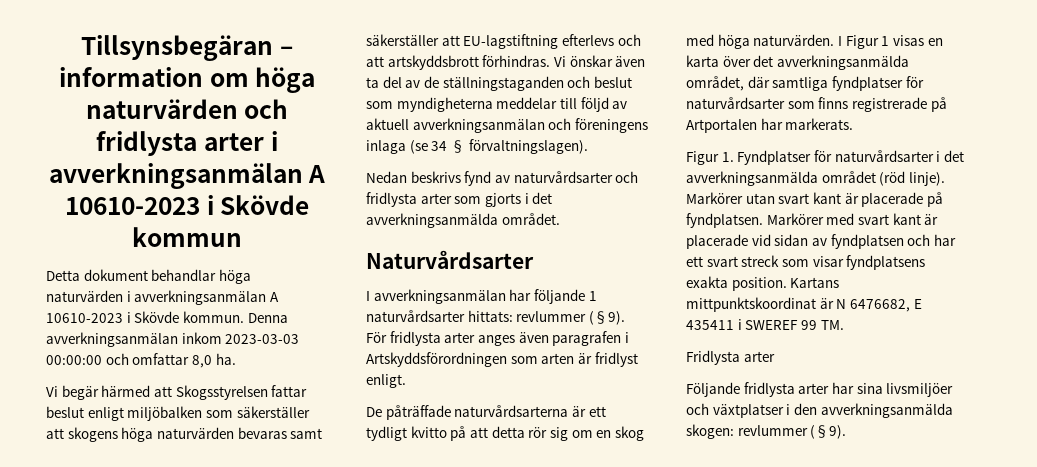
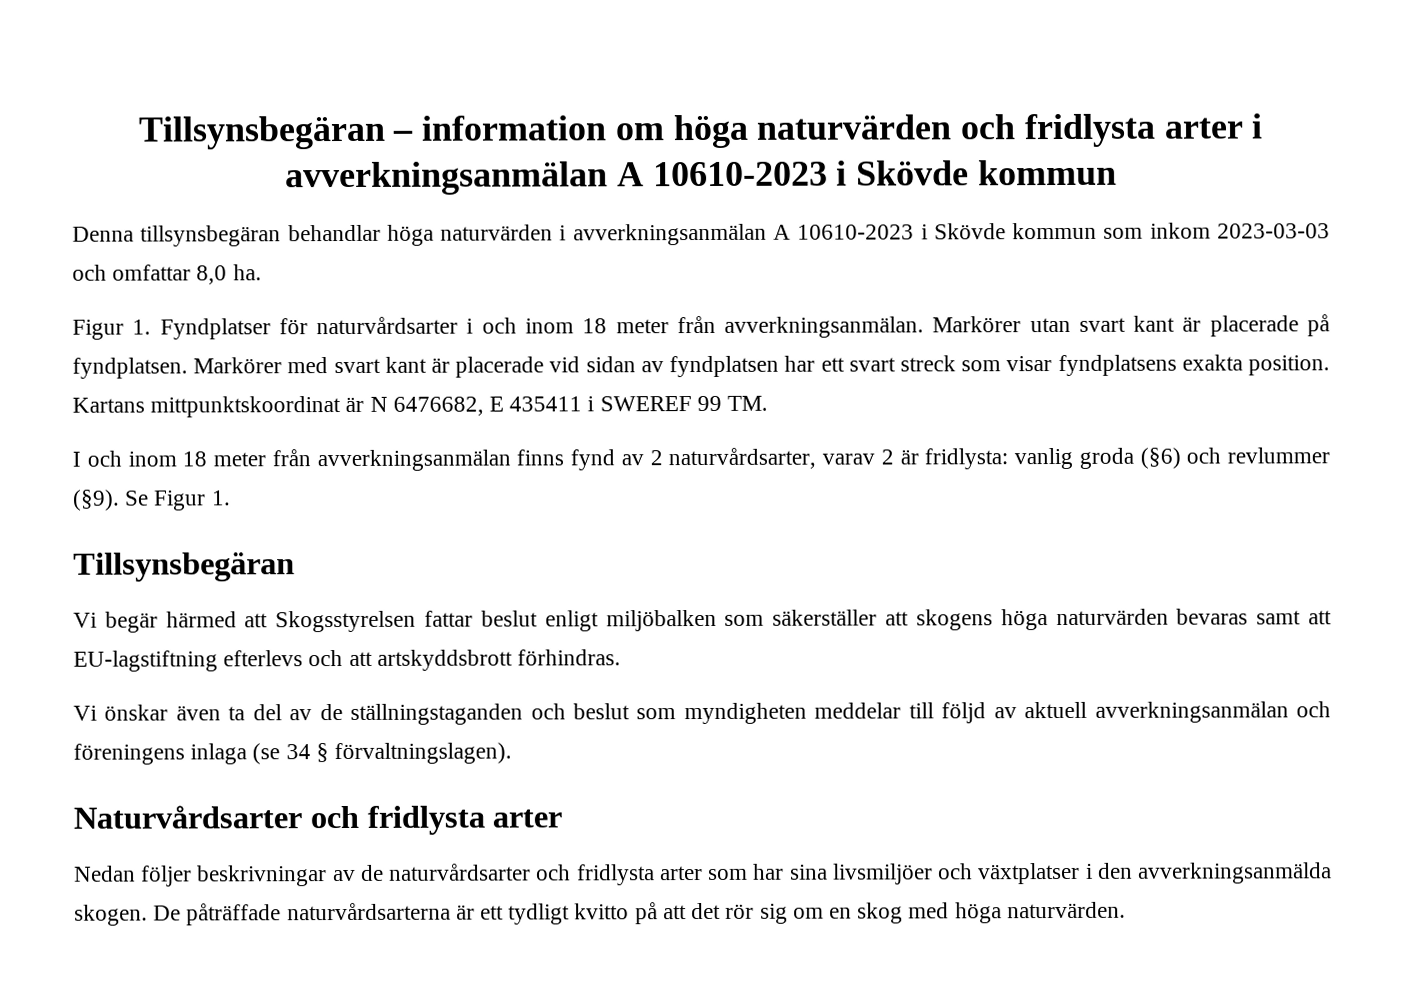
[46,269,148,281] Detta dokument -> [72,225,282,247] Denna tillsynsbegäran
[182,311,288,323] [46,332,178,347] kommun. Denna avverkningsanmälan -> [1012,222,1144,240] kommun som
[46,355,102,365] 00:00:00 -> (1330, 231) none
[46,385,308,400] [46,406,310,421] [46,427,323,442] [366,34,641,49] [366,55,646,70] [366,76,632,91] [366,97,628,112] [366,118,648,133] [366,139,588,154] [366,171,639,186] [366,192,553,207] [366,213,560,228] [366,250,534,269] [366,289,597,304] [366,310,625,325] [366,331,629,346] [366,352,638,367] [366,374,406,388] [366,405,606,420] [366,426,644,441] [686,34,943,49] [686,55,909,70] [686,76,924,91] [686,97,947,112] [686,118,854,133] // Vi begär härmed att Skogsstyrelsen fattar beslut enligt miljöbalken som säkerställer att skogens höga naturvärden bevaras samt säkerställer att EU-lagstiftning efterlevs och att artskyddsbrott förhindras. Vi önskar även ta del av de ställningstaganden och beslut som myndigheterna meddelar till följd av aktuell avverkningsanmälan och föreningens inlaga (se 34 § förvaltningslagen). // Nedan beskrivs fynd av naturvårdsarter och fridlysta arter som gjorts i det avverkningsanmälda området. // Naturvårdsarter // I avverkningsanmälan har följande 1 naturvårdsarter hittats: revlummer (§9). För fridlysta arter anges även paragrafen i Artskyddsförordningen som arten är fridlyst enligt. // De påträffade naturvårdsarterna är ett tydligt kvitto på att detta rör sig om en skog med höga naturvärden. I Figur 1 visas en karta över det avverkningsanmälda området, där samtliga fyndplatser för naturvårdsarter som finns registrerade på Artportalen har markerats. -> (262, 272) none
[943,150,964,162] [686,171,945,186] det avverkningsanmälda området (röd linje). -> [481,315,925,338] och inom 18 meter från avverkningsanmälan.
[907,234,931,246] och -> (780, 366) none
[686,350,775,365] [686,382,830,397] Fridlysta arter // Följande fridlysta arter -> [72,447,1330,472] [72,489,231,511] [73,552,295,582] [73,608,1333,633] [73,649,622,672] [73,701,1331,725] [73,742,513,765] [73,805,563,835] [74,863,749,887] I och inom 18 meter från avverkningsanmälan finns fynd av 2 naturvårdsarter, varav 2 är fridlysta: vanlig groda (§6) och revlummer (§9). Se Figur 1. // Tillsynsbegäran // Vi begär härmed att Skogsstyrelsen fattar beslut enligt miljöbalken som säkerställer att skogens höga naturvärden bevaras samt att EU-lagstiftning efterlevs och att artskyddsbrott förhindras. // Vi önskar även ta del av de ställningstaganden och beslut som myndigheten meddelar till följd av aktuell avverkningsanmälan och föreningens inlaga (se 34 § förvaltningslagen). // Naturvårdsarter och fridlysta arter // Nedan följer beskrivningar av de naturvårdsarter och fridlysta arter som
[686,424,847,439] skogen: revlummer (§9). -> [74,901,1126,926] skogen. De påträffade naturvårdsarterna är ett tydligt kvitto på att det rör sig om en skog med höga naturvärden.

